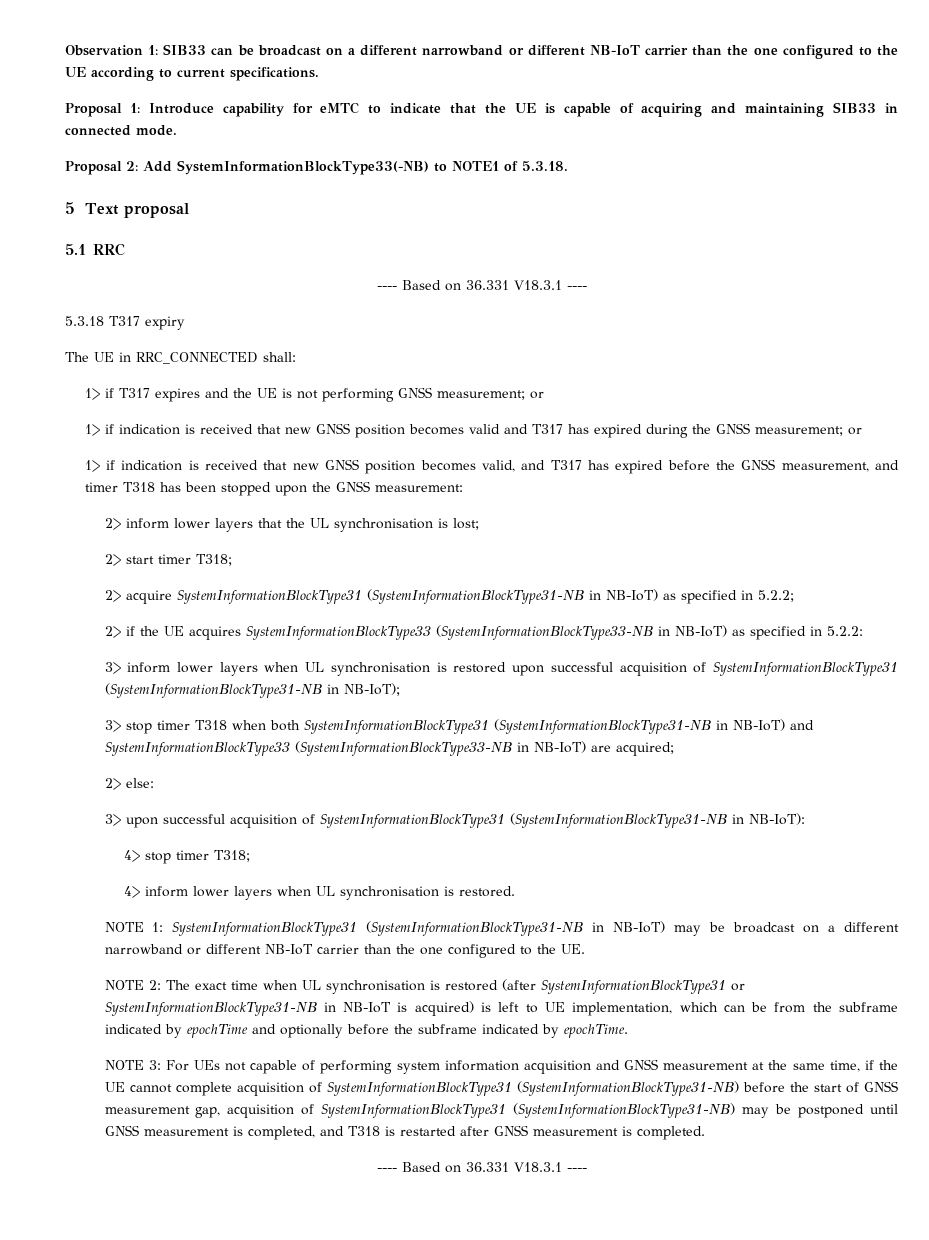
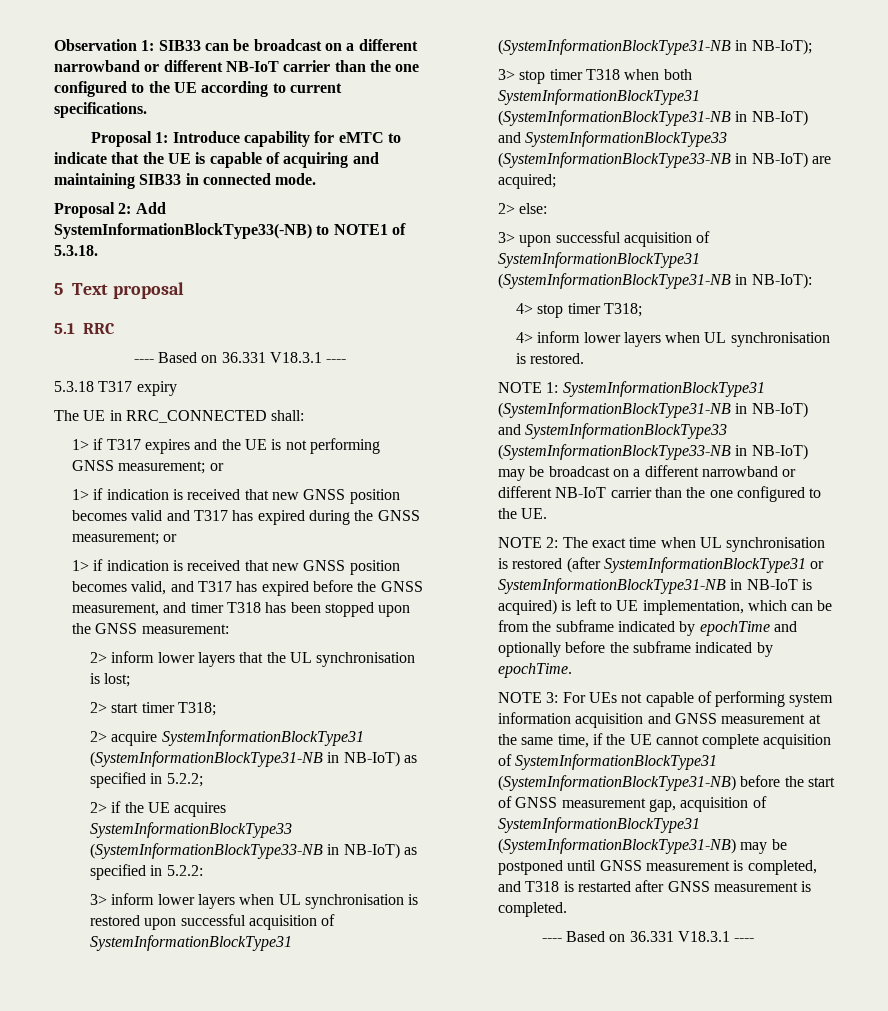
(666, 927) none -> [497,423,728,439] [497,444,808,460] and SystemInformationBlockType33 (SystemInformationBlockType33-NB in NB-IoT)

